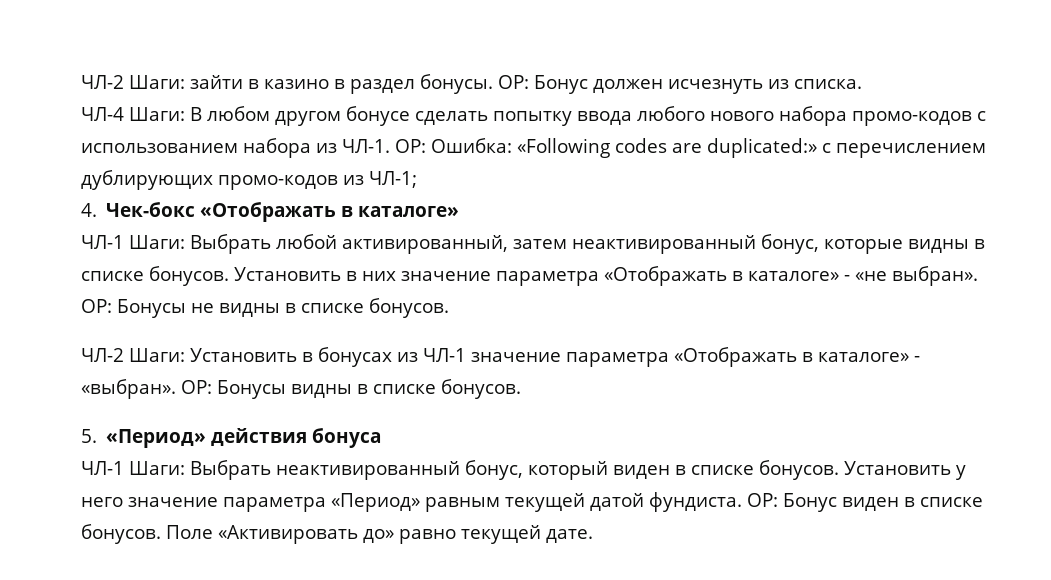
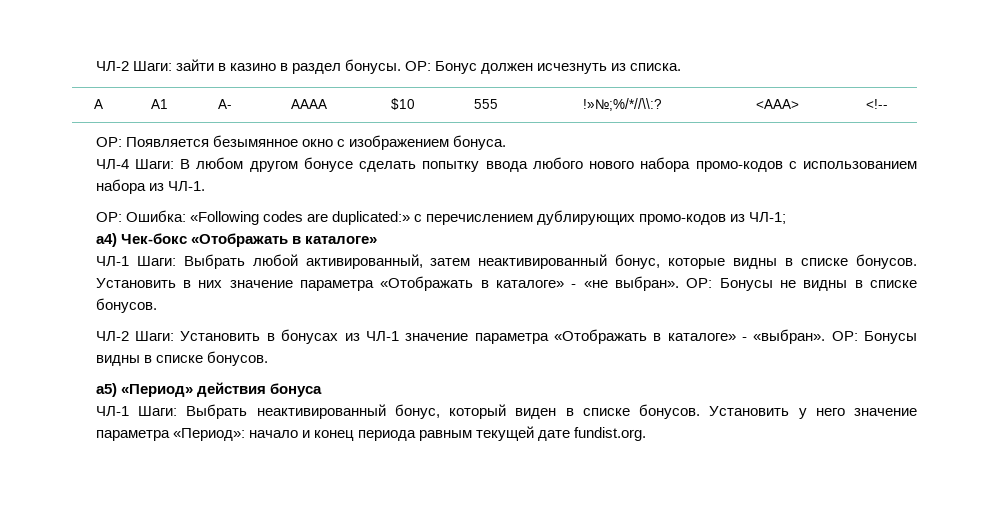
(862, 84) none -> [94,99,103,109] [150,99,168,109] [217,99,232,109] [290,99,327,109] [391,98,415,110] [473,99,498,109] [582,98,662,111] [756,99,799,109] [866,99,888,109] [95,135,507,150] // A | A1 | A- | AAAA | $10 | 555 | !»№;%/*//\\:? | <AAA> | <!-- // ОР: Появляется безымянное окно с изображением бонуса.
(390, 146) none -> (205, 186) //
[80,203,97,217] 4. -> [95,233,117,247] a4)
[80,429,97,443] 5. -> [95,383,117,397] a5)
[330,492,983,512] [80,524,593,544] «Период» равным текущей датой фундиста. ОР: Бонус виден в списке бонусов. Поле «Активировать до» равно текущей дате. -> [172,426,647,441] «Период»: начало и конец периода равным текущей дате fundist.org.

